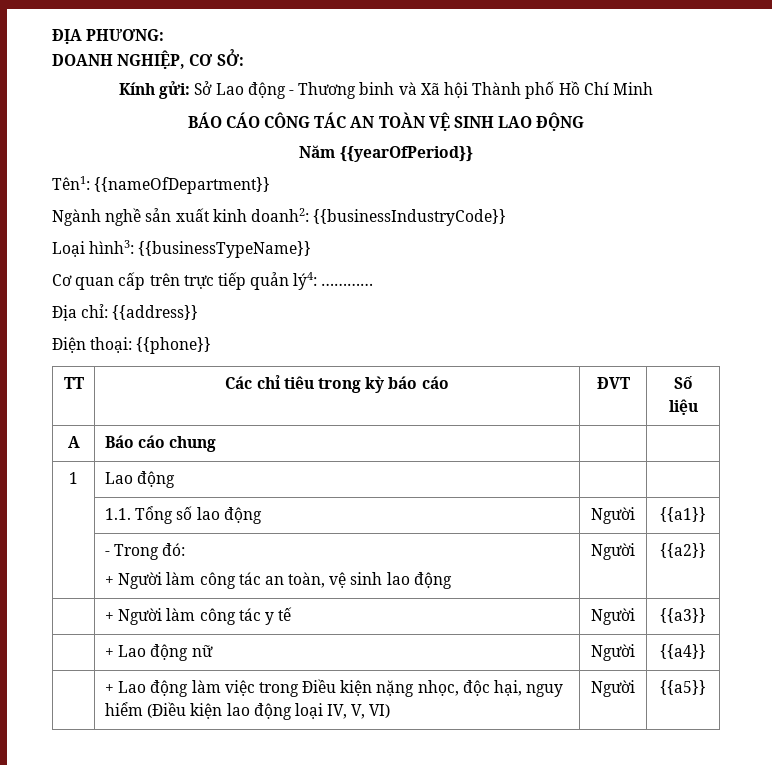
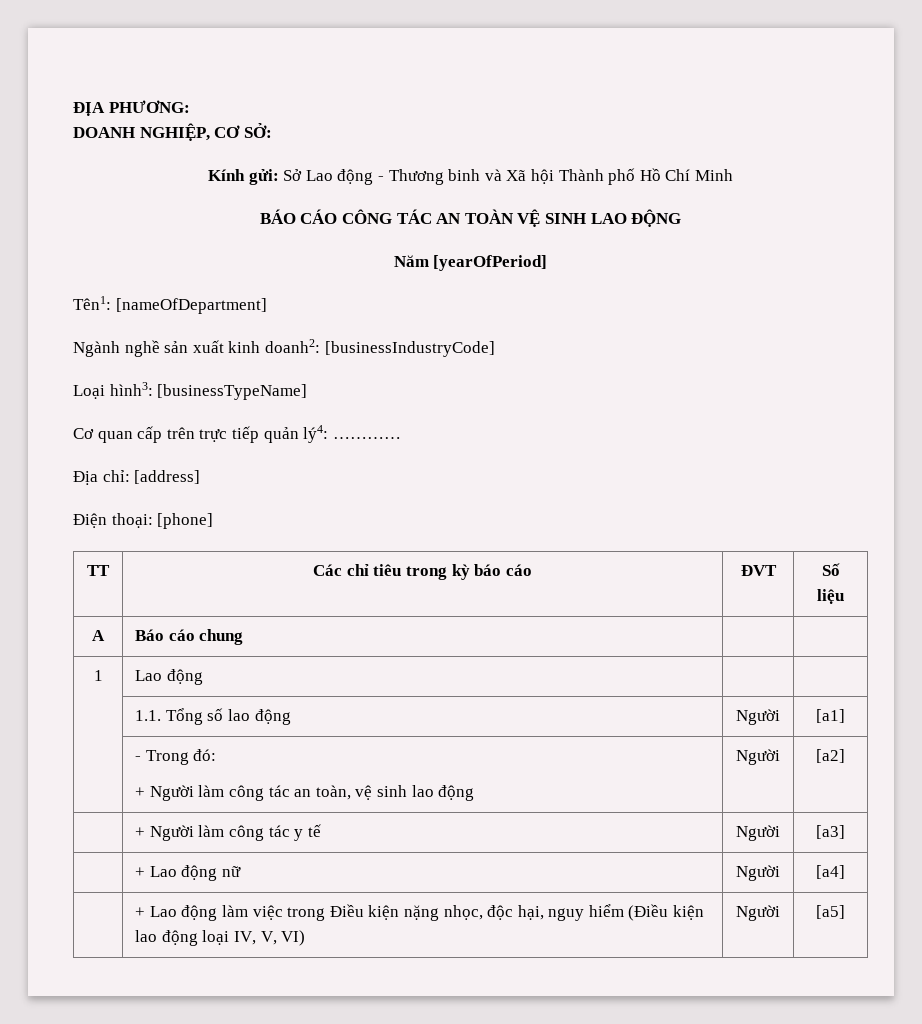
[339,146,473,162] {{yearOfPeriod}} -> [433,255,548,271] [yearOfPeriod]
[94,177,271,194] {{nameOfDepartment}} -> [115,298,267,314] [nameOfDepartment]
[313,209,507,226] {{businessIndustryCode}} -> [324,341,495,357] [businessIndustryCode]
[138,241,312,258] {{businessTypeName}} -> [157,384,308,400] [businessTypeName]
[112,305,199,320] {{address}} -> [134,470,201,484] [address]
[136,337,212,354] {{phone}} -> [157,513,214,529] [phone]
[660,507,706,522] {{a1}} -> [816,709,845,723] [a1]
[660,543,706,558] {{a2}} -> [816,749,845,763] [a2]
[660,608,706,623] {{a3}} -> [816,825,845,839] [a3]
[660,644,706,659] {{a4}} -> [816,865,845,879] [a4]
[660,680,706,695] {{a5}} -> [816,905,845,919] [a5]

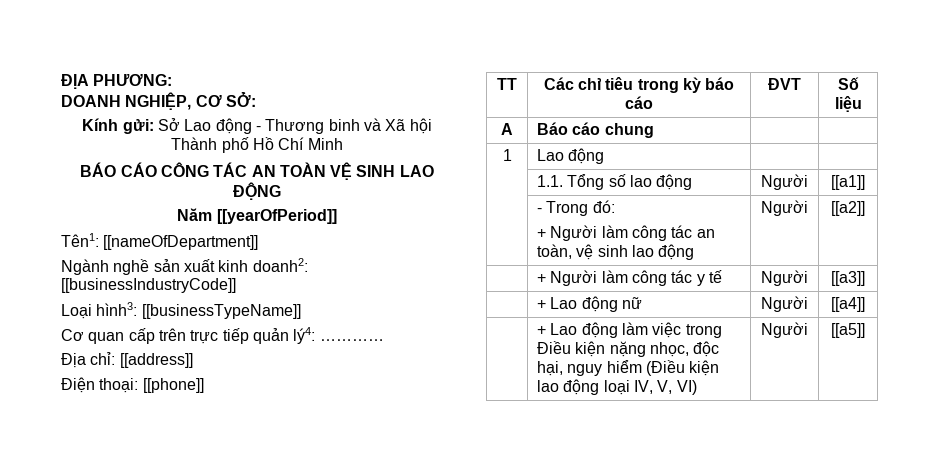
[433,255,548,271] [yearOfPeriod] -> [216,209,337,224] [[yearOfPeriod]]
[115,298,267,314] [nameOfDepartment] -> [103,235,259,250] [[nameOfDepartment]]
[324,341,495,357] [businessIndustryCode] -> [61,278,236,293] [[businessIndustryCode]]
[157,384,308,400] [businessTypeName] -> [141,304,301,319] [[businessTypeName]]
[134,470,201,484] [address] -> [119,353,193,368] [[address]]
[157,513,214,529] [phone] -> [142,378,204,393] [[phone]]
[816,709,845,723] [a1] -> [831,175,865,190] [[a1]]
[816,749,845,763] [a2] -> [831,201,865,216] [[a2]]
[816,825,845,839] [a3] -> [831,271,865,286] [[a3]]
[816,865,845,879] [a4] -> [831,297,865,312] [[a4]]
[816,905,845,919] [a5] -> [831,323,865,338] [[a5]]

